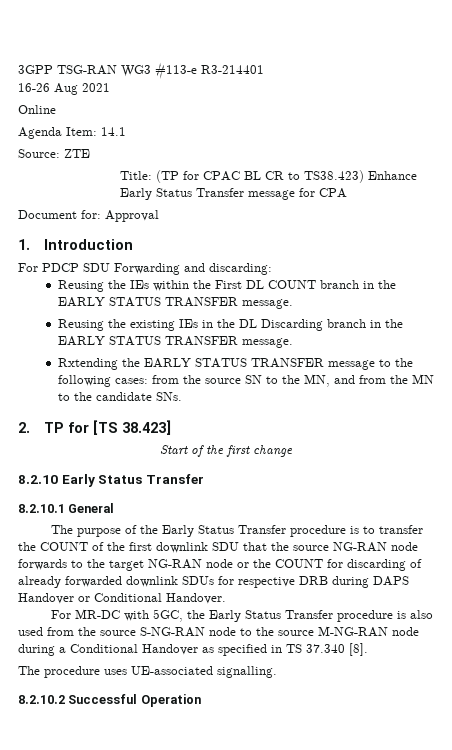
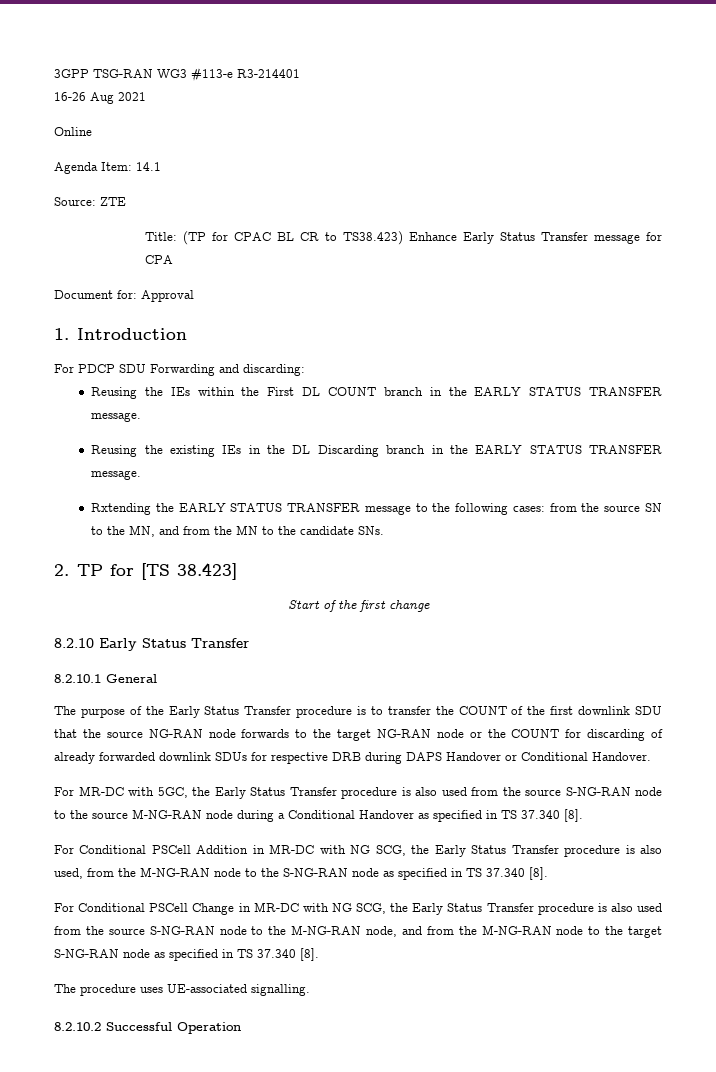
(368, 649) none -> [54,844,662,857] [54,867,548,880] [54,902,662,915] [54,925,662,938] [54,948,319,961] // For Conditional PSCell Addition in MR-DC with NG SCG, the Early Status Transfer procedure is also used, from the M-NG-RAN node to the S-NG-RAN node as specified in TS 37.340 [8]. // For Conditional PSCell Change in MR-DC with NG SCG, the Early Status Transfer procedure is also used from the source S-NG-RAN node to the M-NG-RAN node, and from the M-NG-RAN node to the target S-NG-RAN node as specified in TS 37.340 [8].

